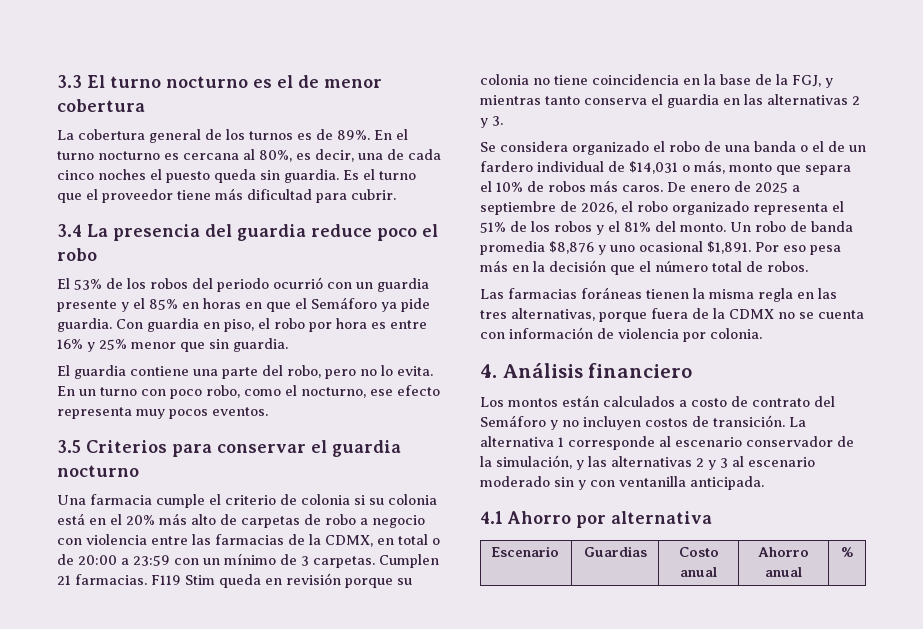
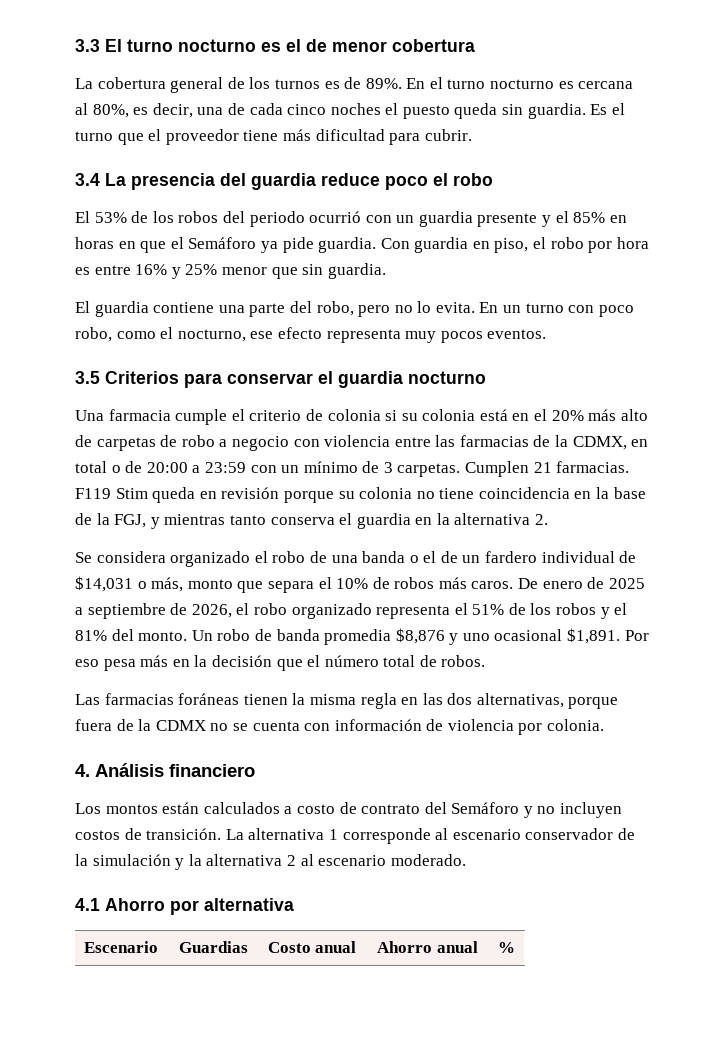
[744,94,860,105] [480,116,503,128] las alternativas 2 y 3. -> [436,513,549,525] la alternativa 2.
[480,310,507,319] tres -> [447,693,473,705] dos
[496,455,815,470] [480,476,764,490] simulación, y las alternativas 2 y 3 al escenario moderado sin y con ventanilla anticipada. -> [92,854,466,870] simulación y la alternativa 2 al escenario moderado.

